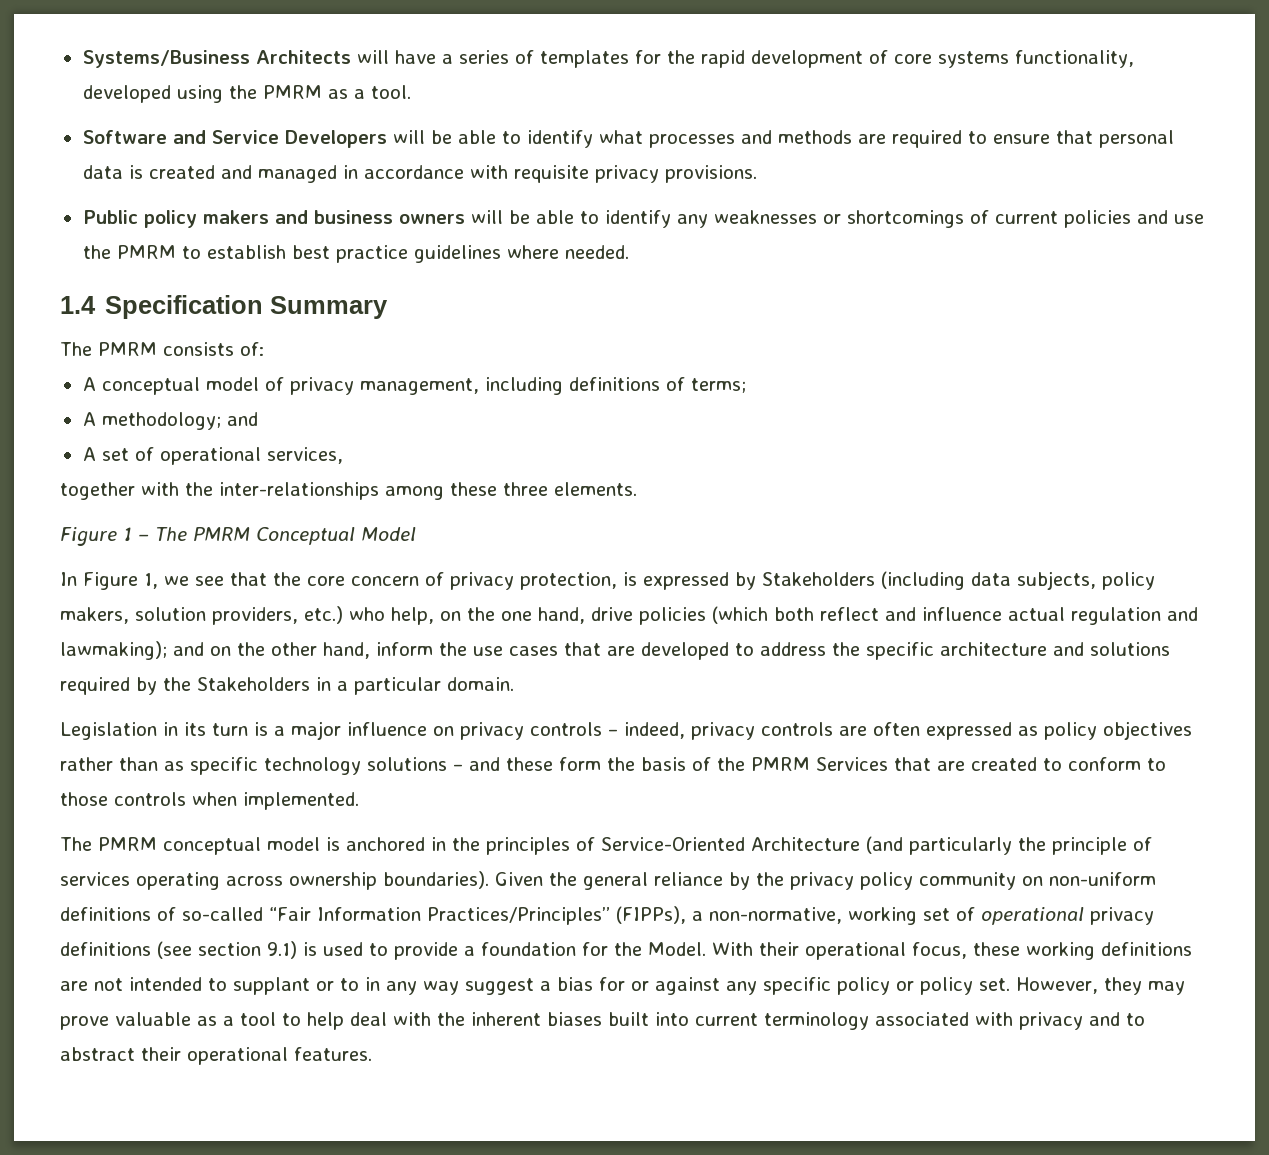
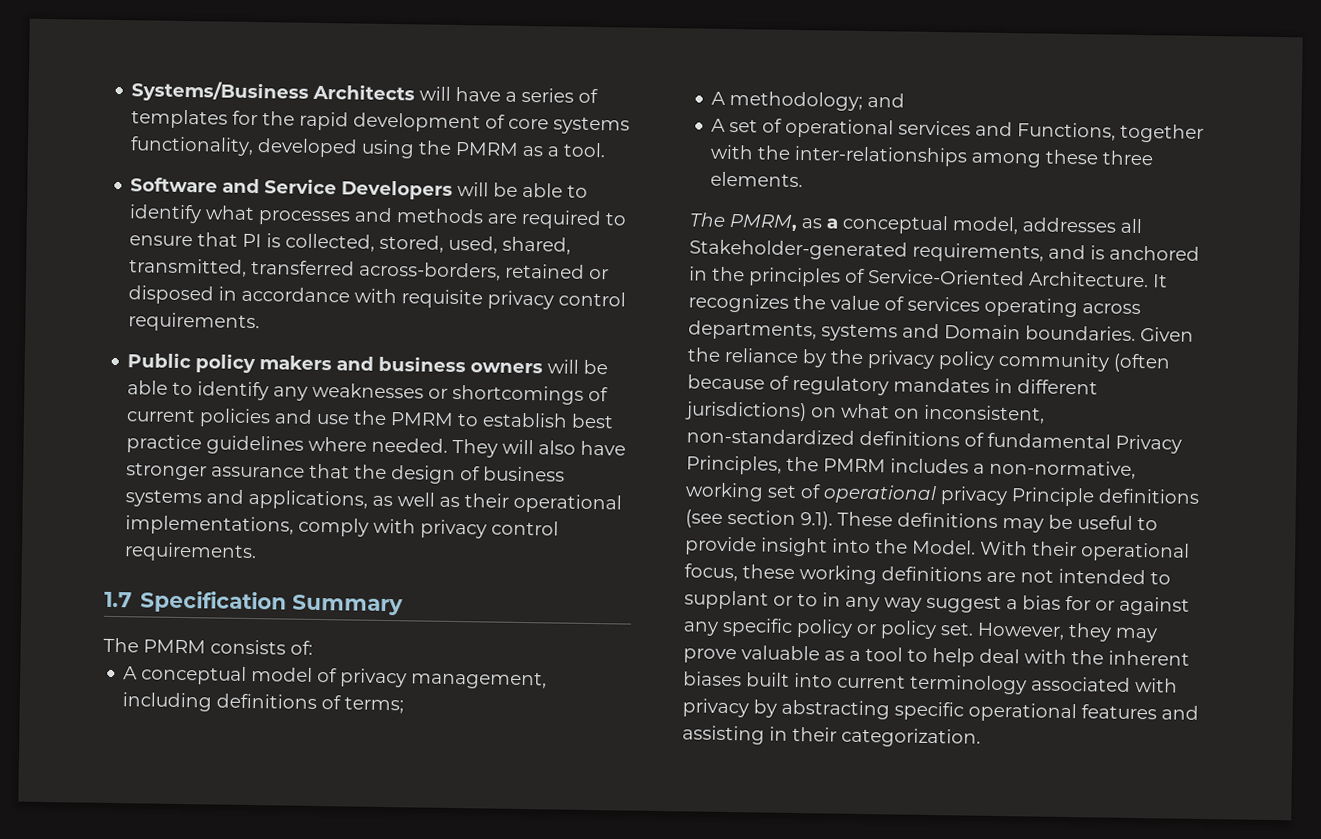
[1098,130,1174,148] [82,165,337,183] personal data is created and managed -> [242,233,572,255] [129,258,610,281] [128,285,215,305] PI is collected, stored, used, shared, transmitted, transferred across-borders, retained or disposed
[664,165,757,183] provisions. -> [558,291,627,307] [128,312,261,333] control requirements.
[60,296,96,314] // 1.4 -> [452,438,627,458] [126,462,566,485] [125,489,623,514] [125,515,560,539] [124,542,258,563] [104,591,132,608] They will also have stronger assurance that the design of business systems and applications, as well as their operational implementations, comply with privacy control requirements. // 1.7
[266,447,343,464] services, // -> [898,120,1117,141] services and Functions,
[60,527,416,546] [60,571,1155,590] [60,606,1198,625] [60,641,1170,660] [60,677,514,695] [60,721,1192,740] [60,757,1166,775] [60,792,359,810] [60,837,320,855] Figure 1 – The PMRM Conceptual Model // In Figure 1, we see that the core concern of privacy protection, is expressed by Stakeholders (including data subjects, policy makers, solution providers, etc.) who help, on the one hand, drive policies (which both reflect and influence actual regulation and lawmaking); and on the other hand, inform the use cases that are developed to address the specific architecture and solutions required by the Stakeholders in a particular domain. // Legislation in its turn is a major influence on privacy controls – indeed, privacy controls are often expressed as policy objectives rather than as specific technology solutions – and these form the basis of the PMRM Services that are created to conform to those controls when implemented. // The PMRM conceptual model -> [689,212,1142,235] [689,239,1086,263] The PMRM, as a conceptual model, addresses all Stakeholder-generated requirements, and
[751,836,1152,855] [60,871,489,890] Architecture (and particularly the principle of services operating across ownership boundaries). -> [1029,271,1168,288] [688,293,1141,318] [688,320,1136,342] Architecture. It recognizes the value of services operating across departments, systems and Domain boundaries.
[583,872,648,890] general -> (721, 354) none
[1022,872,1156,886] [60,906,686,925] on non-uniform definitions of so-called “Fair Information Practices/Principles” (FIPPs), -> [1113,353,1171,373] [687,374,1098,396] [685,401,1045,424] [686,428,1182,454] [686,455,969,475] (often because of regulatory mandates in different jurisdictions) on what on inconsistent, non-standardized definitions of fundamental Privacy Principles, the PMRM includes
(1154, 916) none -> [1011,487,1095,507] Principle
[267,941,608,960] 9.1) is used to provide a foundation for -> [800,511,1158,533] [685,536,871,557] 9.1). These definitions may be useful to provide insight into
[1089,1012,1145,1026] [60,1047,372,1065] and to abstract their operational features. -> [753,699,1199,723] [682,725,981,748] by abstracting specific operational features and assisting in their categorization.

